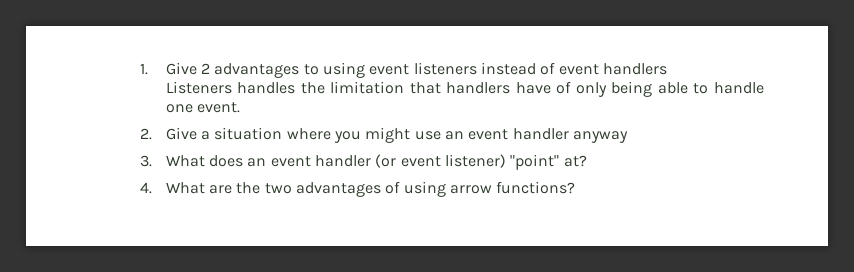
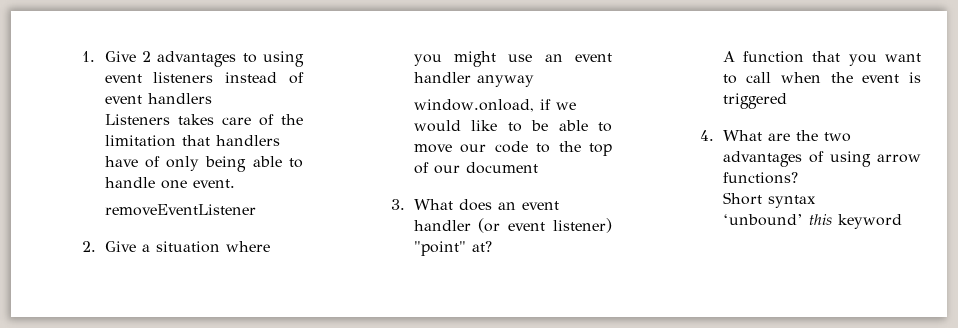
[237,82,296,94] handles -> [177,114,274,126] takes care of
(241, 107) none -> [104,204,256,216] // removeEventListener
(628, 137) none -> [413,99,576,112] [413,120,612,132] [413,141,612,156] [413,162,538,174] // window.onload, if we would like to be able to move our code to the top of our document
(587, 161) none -> [722,51,921,66] [722,72,921,84] [722,93,787,109] // A function that you want to call when the event is triggered
(576, 187) none -> [722,192,816,208] [722,214,902,229] // Short syntax // ‘unbound’ this keyword

